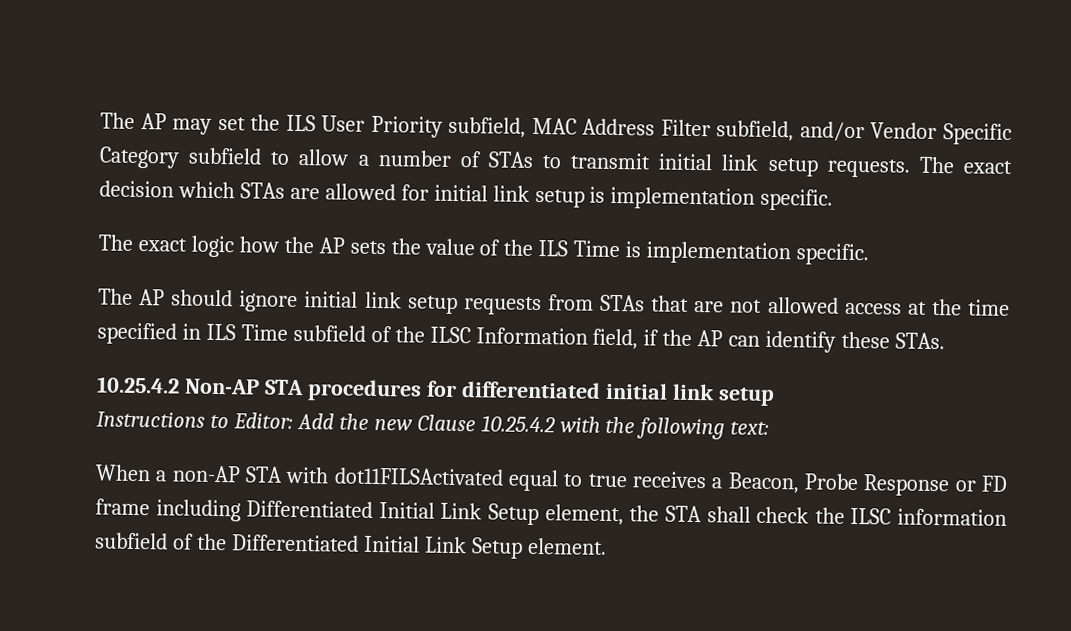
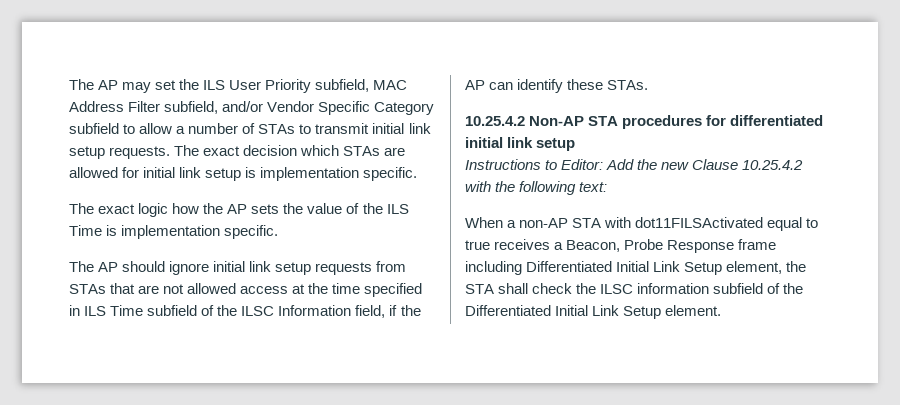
[954,475,1009,492] or FD -> (735, 246) none

